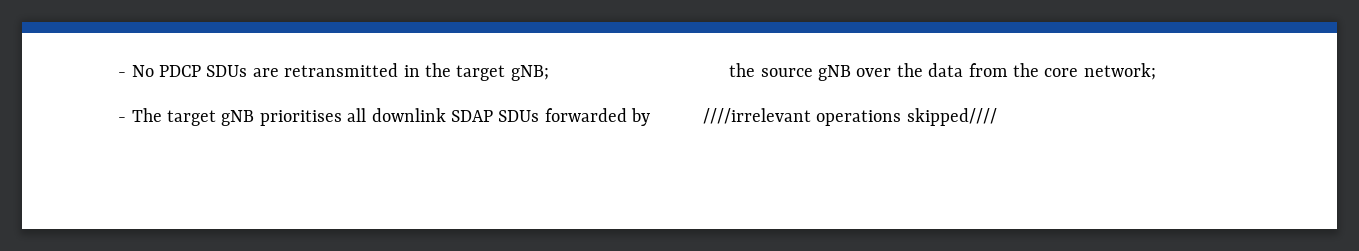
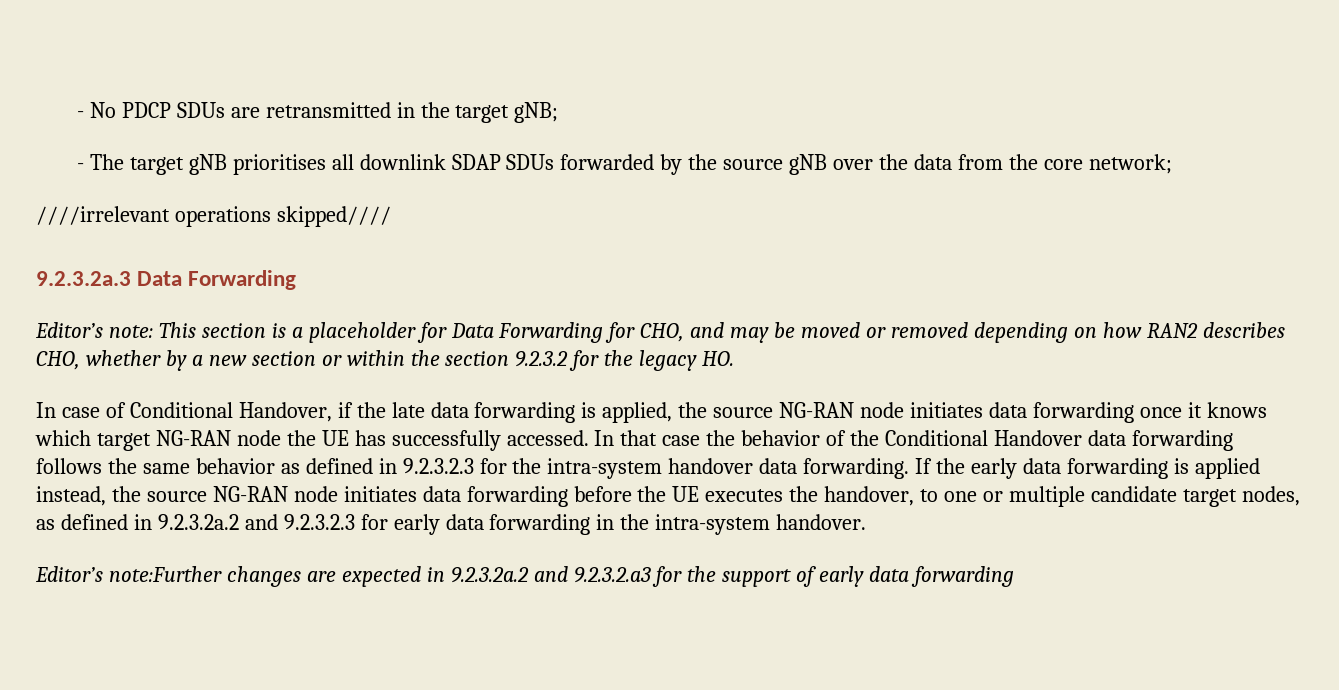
(997, 117) none -> [36,270,297,290] [35,322,1285,343] [36,350,735,371] [36,402,1267,423] [35,430,1233,451] [36,458,1260,479] [36,486,1300,507] [36,514,867,535] [35,566,1015,587] // 9.2.3.2a.3 Data Forwarding // Editor’s note: This section is a placeholder for Data Forwarding for CHO, and may be moved or removed depending on how RAN2 describes CHO, whether by a new section or within the section 9.2.3.2 for the legacy HO. // In case of Conditional Handover, if the late data forwarding is applied, the source NG-RAN node initiates data forwarding once it knows which target NG-RAN node the UE has successfully accessed. In that case the behavior of the Conditional Handover data forwarding follows the same behavior as defined in 9.2.3.2.3 for the intra-system handover data forwarding. If the early data forwarding is applied instead, the source NG-RAN node initiates data forwarding before the UE executes the handover, to one or multiple candidate target nodes, as defined in 9.2.3.2a.2 and 9.2.3.2.3 for early data forwarding in the intra-system handover. // Editor’s note:Further changes are expected in 9.2.3.2a.2 and 9.2.3.2.a3 for the support of early data forwarding

